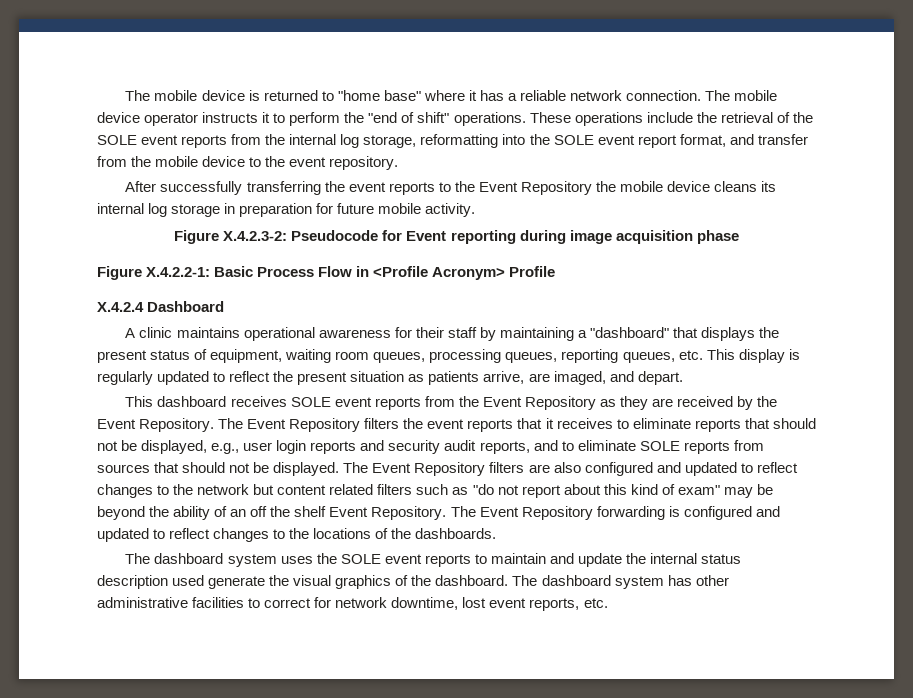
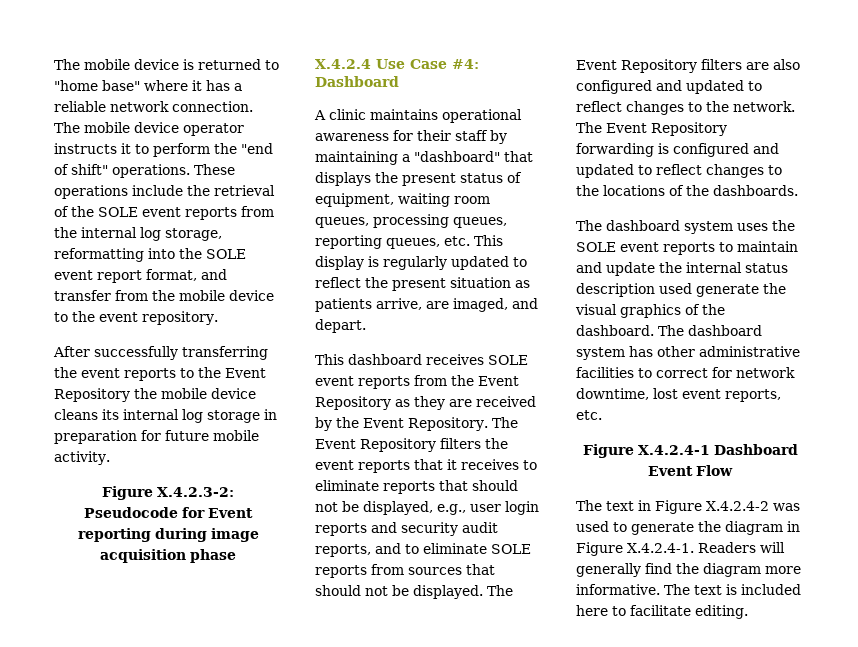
[97,266,556,280] [97,302,144,312] Figure X.4.2.2-1: Basic Process Flow in <Profile Acronym> Profile // X.4.2.4 -> [315,59,479,69] X.4.2.4 Use Case #4:
[197,484,773,498] [97,506,447,520] network but content related filters such as "do not report about this kind of exam" may be beyond the ability of an off the shelf Event Repository. -> [733,101,795,112] network.
(608, 603) none -> [582,444,798,458] [648,465,733,476] [576,500,800,514] [576,521,800,535] [576,542,785,556] [576,563,801,577] [576,584,801,595] [576,605,748,619] // Figure X.4.2.4-1 Dashboard Event Flow // The text in Figure X.4.2.4-2 was used to generate the diagram in Figure X.4.2.4-1. Readers will generally find the diagram more informative. The text is included here to facilitate editing.

